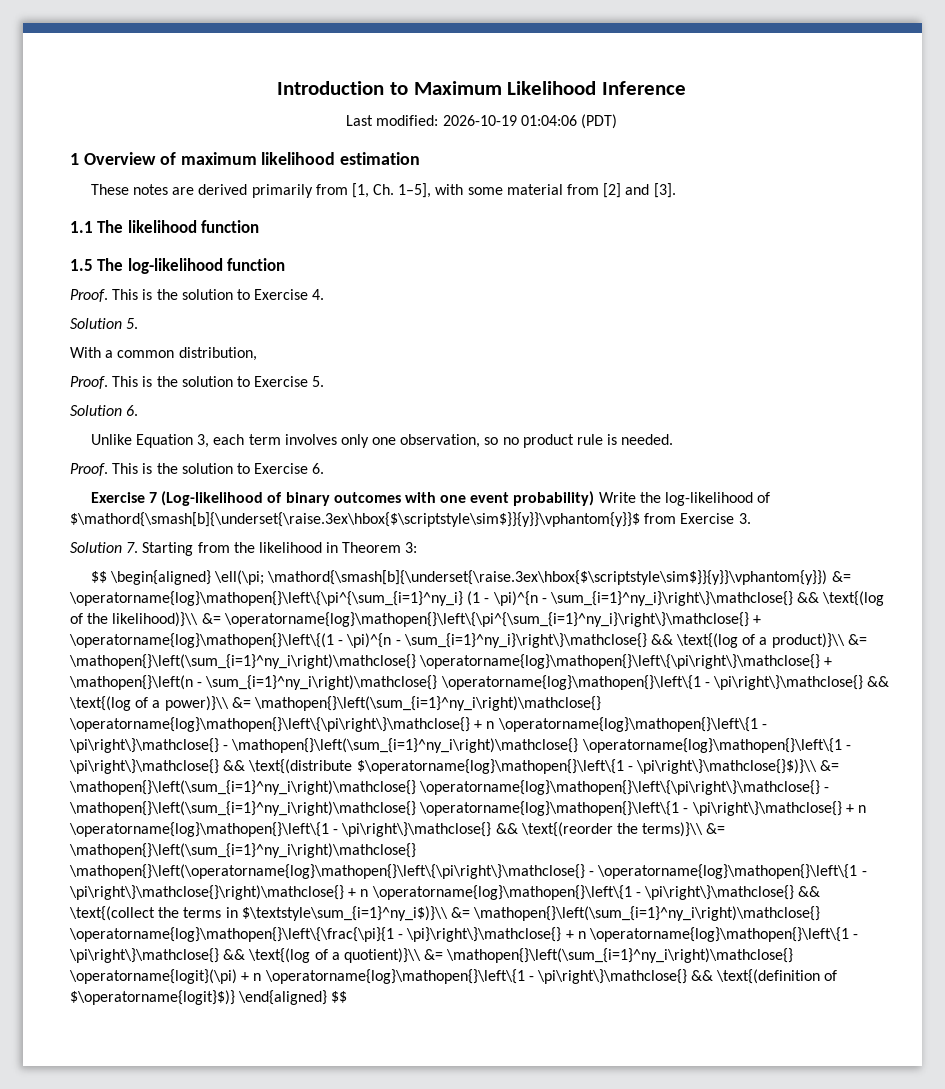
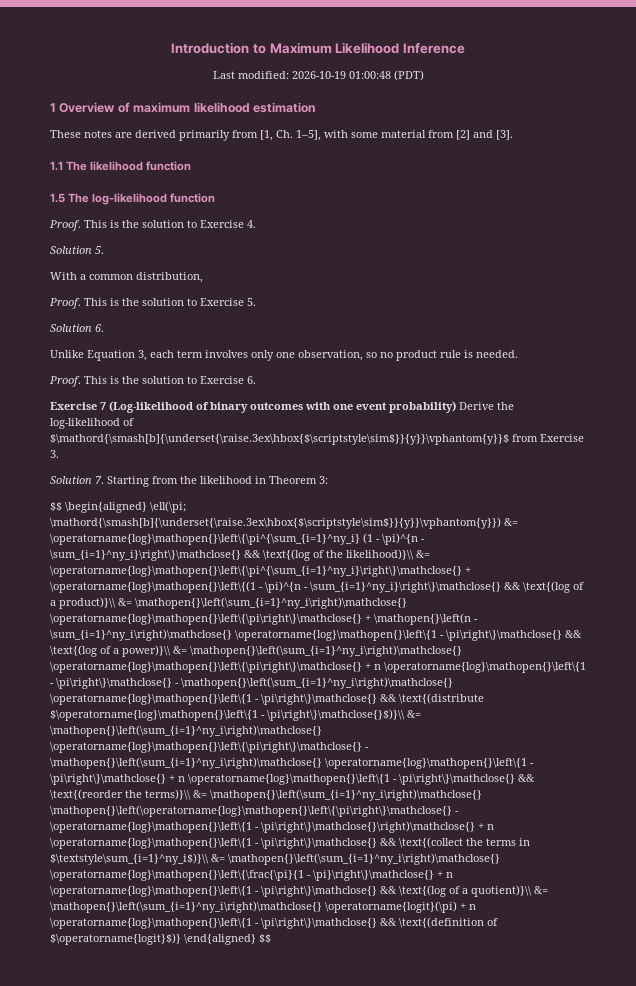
[520,115,577,126] 01:04:06 -> [348,71,391,79] 01:00:48
[598,492,636,503] Write -> [459,402,494,410] Derive

